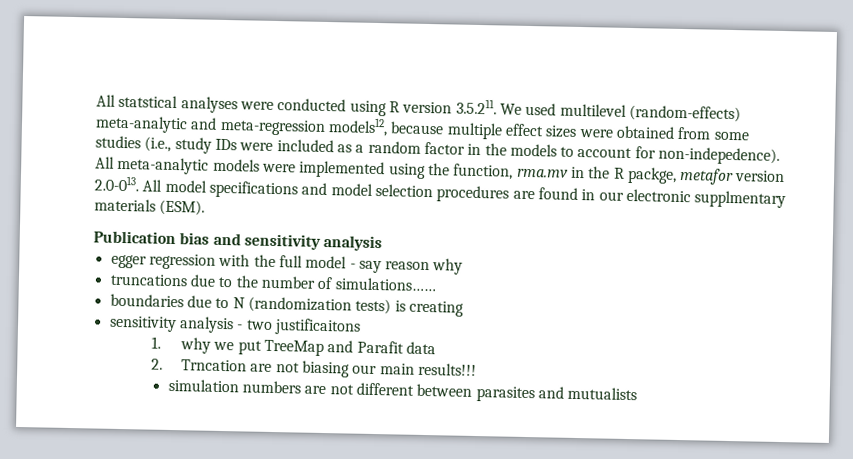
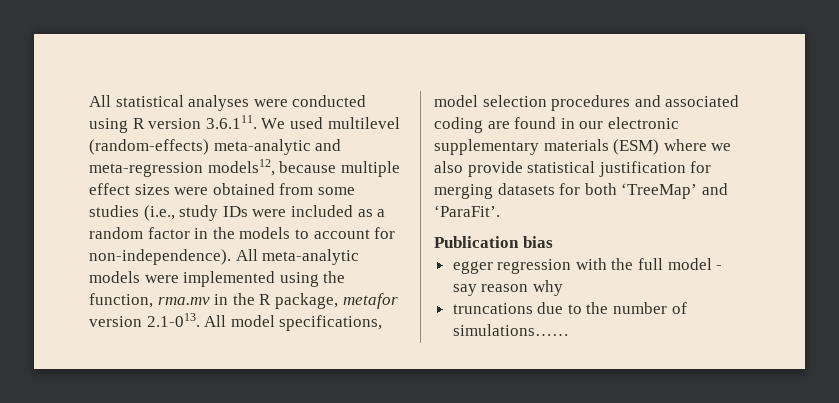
[96,94,179,109] All statstical -> [89,95,184,107] All statistical
[455,98,497,115] 3.5.211. -> [205,115,257,129] 3.6.111.
[658,146,781,165] non-indepedence). -> [89,249,231,265] non-independence).
[626,166,677,184] packge, -> [274,293,338,309] package,
[94,175,139,192] 2.0-013. -> [146,313,200,327] 2.1-013.
[208,180,328,199] specifications and -> [279,315,383,331] specifications,
(510, 194) none -> [634,95,740,107] [434,117,483,133] and associated coding
[694,190,787,209] [94,198,206,216] supplmentary materials (ESM). -> [434,139,732,155] [434,161,712,177] [434,183,728,199] [434,205,500,217] supplementary materials (ESM) where we also provide statistical justification for merging datasets for both ‘TreeMap’ and ‘ParaFit’.
[212,232,383,252] and sensitivity analysis -> (553, 242) none
[109,293,464,317] [108,315,361,336] [151,336,437,357] [151,358,478,378] [167,378,638,403] // boundaries due to N (randomization tests) is creating // sensitivity analysis - two justificaitons // 1. why we put TreeMap and Parafit data // 2. Trncation are not biasing our main results!!! // simulation numbers are not different between parasites and mutualists -> (569, 330) none

